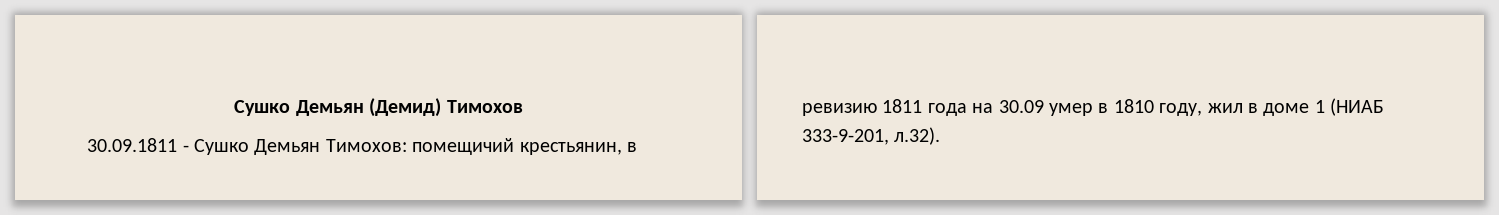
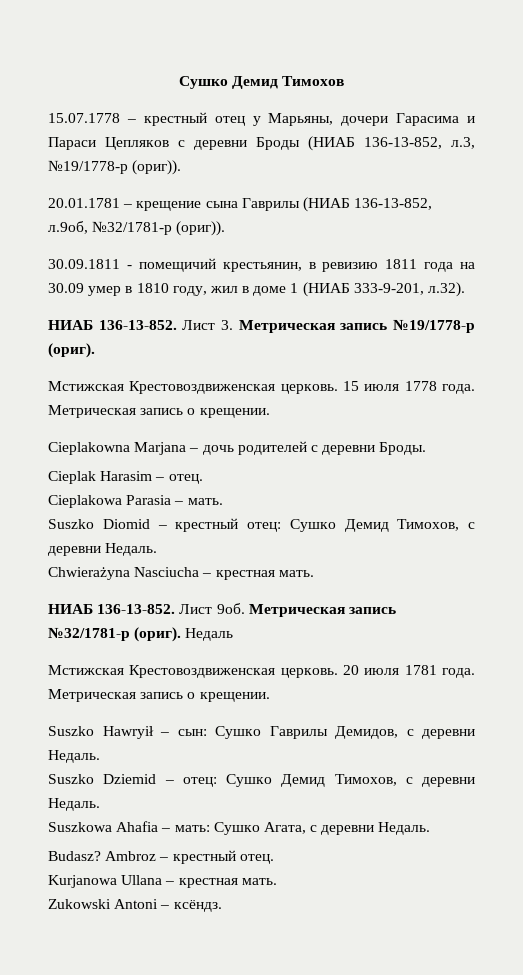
[234,98,442,117] Сушко Демьян (Демид) -> [178,76,278,89] Сушко Демид
(523, 106) none -> [48,112,475,126] [48,136,475,151] [48,160,182,175] [48,197,433,212] [48,221,226,236] // 15.07.1778 – крестный отец у Марьяны, дочери Гарасима и Параси Цепляков с деревни Броды (НИАБ 136-13-852, л.3, №19/1778-р (ориг)). // 20.01.1781 – крещение сына Гаврилы (НИАБ 136-13-852, л.9об, №32/1781-р (ориг)).
[193,139,407,155] Сушко Демьян Тимохов: -> (132, 267) none
(941, 136) none -> [48,319,475,333] [48,343,95,358] [48,381,475,394] [48,405,270,418] [48,441,427,455] [48,471,203,484] [48,495,223,508] [48,518,475,532] [48,543,158,556] [48,567,314,580] [48,603,396,617] [48,627,234,642] [48,665,475,678] [48,689,270,702] [48,726,475,739] [48,750,100,763] [48,774,475,787] [48,798,100,811] [48,821,431,835] [48,850,274,864] [48,875,277,888] [48,899,222,912] // НИАБ 136-13-852. Лист 3. Метрическая запись №19/1778-р (ориг). // Мстижская Крестовоздвиженская церковь. 15 июля 1778 года. Метрическая запись о крещении. // Cieplakowna Marjana – дочь родителей с деревни Броды. // Cieplak Harasim – отец. // Cieplakowa Parasia – мать. // Suszko Diomid – крестный отец: Сушко Демид Тимохов, с деревни Недаль. // Chwierażyna Nasciucha – крестная мать. // НИАБ 136-13-852. Лист 9об. Метрическая запись №32/1781-р (ориг). Недаль // Мстижская Крестовоздвиженская церковь. 20 июля 1781 года. Метрическая запись о крещении. // Suszko Hawryił – сын: Сушко Гаврилы Демидов, с деревни Недаль. // Suszko Dziemid – отец: Сушко Демид Тимохов, с деревни Недаль. // Suszkowa Ahafia – мать: Сушко Агата, с деревни Недаль. // Budasz? Ambroz – крестный отец. // Kurjanowa Ullana – крестная мать. // Zukowski Antoni – ксёндз.

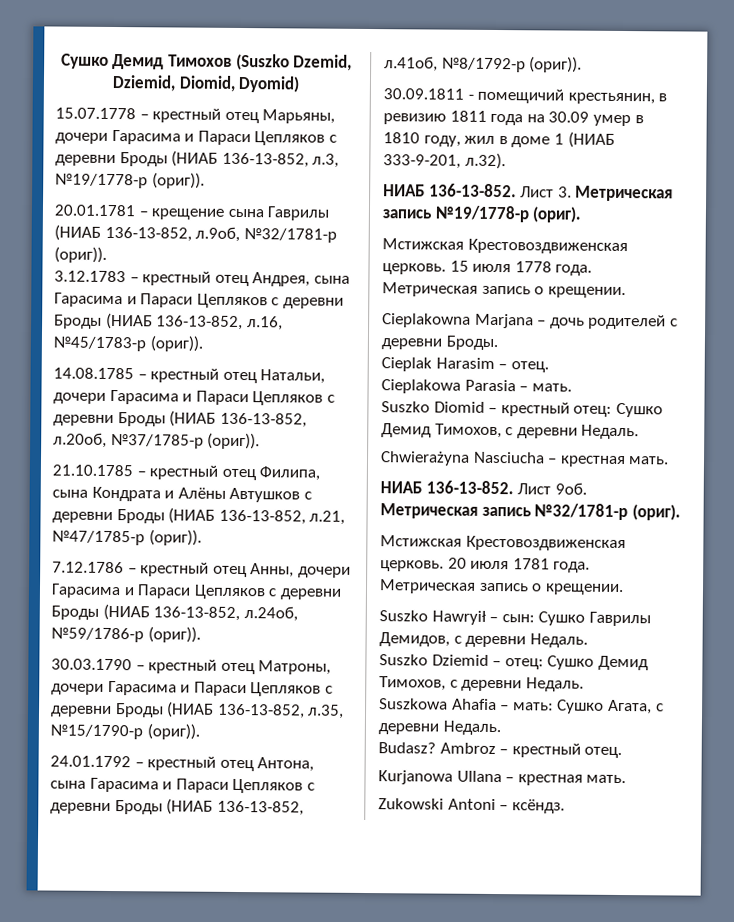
(345, 81) none -> [235,53,353,71] [111,74,301,93] (Suszko Dzemid, Dziemid, Diomid, Dyomid)
[252,116,261,126] у -> (259, 117) none
(226, 228) none -> [54,270,350,287] [54,292,344,309] [54,312,283,331] [53,335,203,352] [53,367,326,384] [53,389,335,406] [53,410,307,428] [53,432,261,450] [52,464,321,481] [52,486,312,503] [52,507,346,525] [52,529,202,546] [52,561,351,578] [51,583,341,600] [51,603,298,622] [51,626,201,643] [51,658,332,675] [51,680,333,697] [50,701,345,719] [50,723,200,740] [50,755,315,772] [50,777,315,794] [50,798,304,816] [384,56,583,73] // 3.12.1783 – крестный отец Андрея, сына Гарасима и Параси Цепляков с деревни Броды (НИАБ 136-13-852, л.16, №45/1783-р (ориг)). // 14.08.1785 – крестный отец Натальи, дочери Гарасима и Параси Цепляков с деревни Броды (НИАБ 136-13-852, л.20об, №37/1785-р (ориг)). // 21.10.1785 – крестный отец Филипа, сына Кондрата и Алёны Автушков с деревни Броды (НИАБ 136-13-852, л.21, №47/1785-р (ориг)). // 7.12.1786 – крестный отец Анны, дочери Гарасима и Параси Цепляков с деревни Броды (НИАБ 136-13-852, л.24об, №59/1786-р (ориг)). // 30.03.1790 – крестный отец Матроны, дочери Гарасима и Параси Цепляков с деревни Броды (НИАБ 136-13-852, л.35, №15/1790-р (ориг)). // 24.01.1792 – крестный отец Антона, сына Гарасима и Параси Цепляков с деревни Броды (НИАБ 136-13-852, л.41об, №8/1792-р (ориг)).
[185,628,234,641] Недаль -> (681, 512) none

